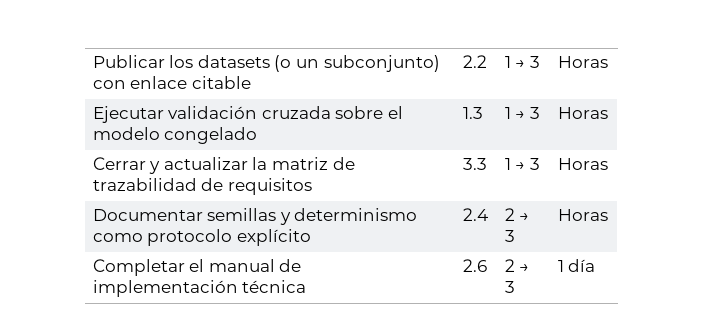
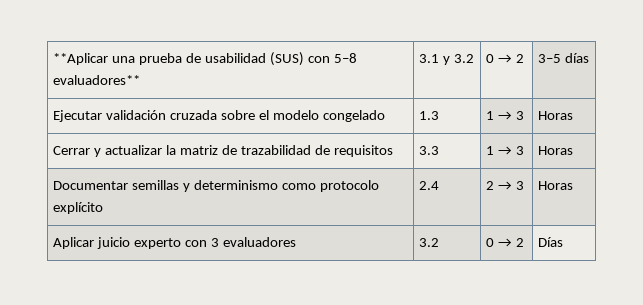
[92,55,440,72] [92,76,251,89] [462,55,487,68] [504,56,540,68] [557,56,608,68] Publicar los datasets (o un subconjunto) con enlace citable | 2.2 | 1 → 3 | Horas -> [53,52,357,66] [53,75,141,85] [419,54,475,65] [486,54,525,63] [538,53,590,63] **Aplicar una prueba de usabilidad (SUS) con 5–8 evaluadores** | 3.1 y 3.2 | 0 → 2 | 3–5 días
[92,259,302,276] [92,280,307,297] [462,259,487,272] [504,259,530,272] [504,281,515,293] [557,259,596,272] Completar el manual de implementación técnica | 2.6 | 2 → 3 | 1 día -> [53,237,296,249] [419,238,440,247] [486,238,525,247] [538,237,564,247] Aplicar juicio experto con 3 evaluadores | 3.2 | 0 → 2 | Días

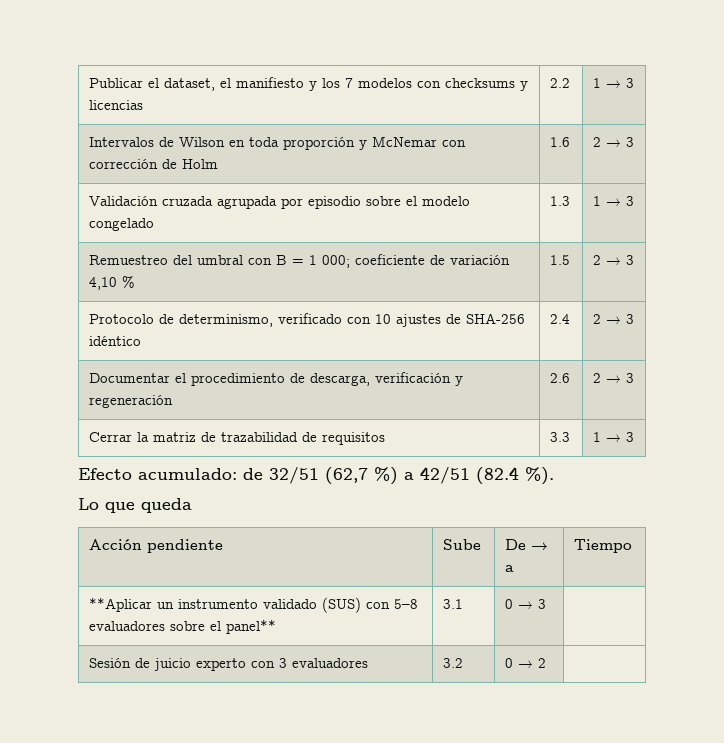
[53,52,357,66] [53,75,141,85] [419,54,475,65] [486,54,525,63] [538,53,590,63] [53,110,218,122] **Aplicar una prueba de usabilidad (SUS) con 5–8 evaluadores** | 3.1 y 3.2 | 0 → 2 | 3–5 días // Ejecutar validación cruzada -> [89,77,529,91] [89,100,144,110] [550,78,571,88] [593,78,635,88] [89,136,467,150] [89,159,219,169] [550,137,571,147] [593,137,635,147] [89,196,362,209] Publicar el dataset, el manifiesto y los 7 modelos con checksums y licencias | 2.2 | 1 → 3 // Intervalos de Wilson en toda proporción y McNemar con corrección de Holm | 1.6 | 2 → 3 // Validación cruzada agrupada por episodio
[538,111,574,120] | Horas -> [89,254,511,268] [89,275,136,290] [550,255,571,265] [593,255,635,265] [89,313,526,327] [89,336,142,346] [550,314,571,324] [593,314,635,324] [89,372,464,386] [89,395,174,408] [550,373,571,383] [593,373,635,383] // Remuestreo del umbral con B = 1 000; coeficiente de variación 4,10 % | 1.5 | 2 → 3 // Protocolo de determinismo, verificado con 10 ajustes de SHA-256 idéntico | 2.4 | 2 → 3 // Documentar el procedimiento de descarga, verificación y regeneración | 2.6 | 2 → 3
[94,145,163,157] y actualizar -> (133, 437) none
[538,146,574,155] [53,180,379,192] [53,202,104,214] [419,181,440,190] [486,181,525,190] [538,181,574,190] [53,237,95,249] | Horas // Documentar semillas y determinismo como protocolo explícito | 2.4 | 2 → 3 | Horas // Aplicar -> [78,467,554,485] [78,498,192,513] [89,539,224,553] [443,539,482,550] [505,539,549,550] [505,565,515,572] [574,539,633,553] [89,597,419,613] [89,619,277,634] [443,599,464,609] [505,599,547,609] [89,658,151,668] // Efecto acumulado: de 32/51 (62,7 %) a 42/51 (82.4 %). // Lo que queda // Acción pendiente | Sube | De → a | Tiempo // **Aplicar un instrumento validado (SUS) con 5–8 evaluadores sobre el panel** | 3.1 | 0 → 3 | // Sesión de
[538,237,564,247] Días -> (547, 663) none

